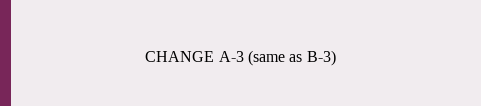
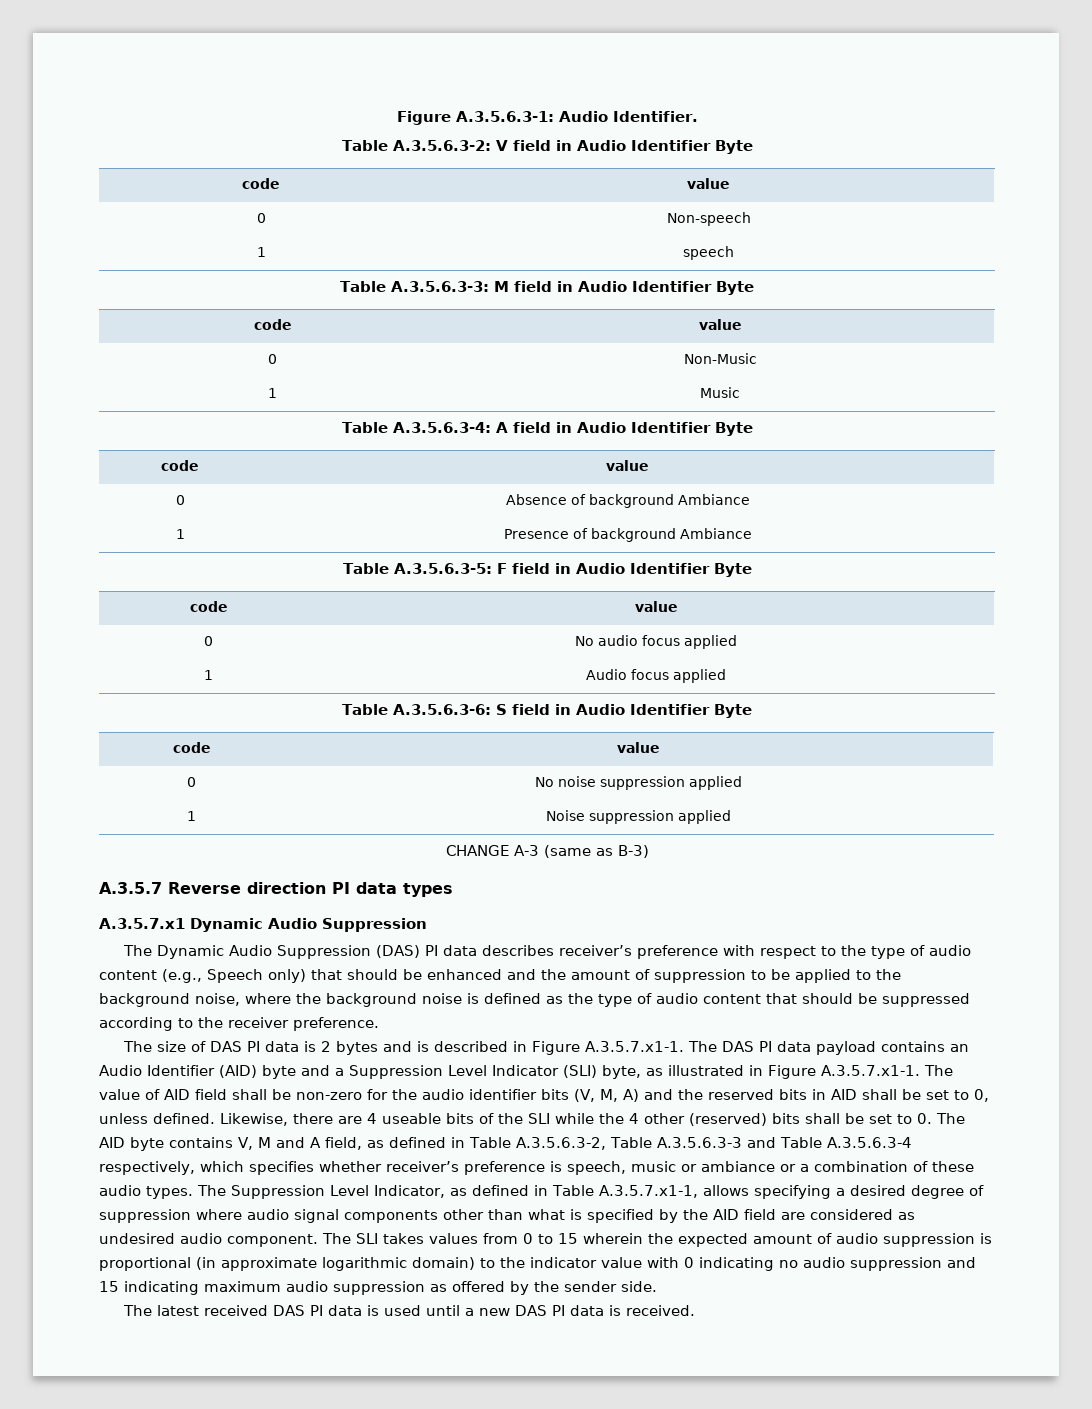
(145, 56) none -> [396,111,698,125] [341,140,753,154] [242,178,280,189] [687,178,730,189] [256,213,266,223] [666,212,751,226] [256,247,266,257] [683,246,734,260] [340,281,754,295] [253,319,292,330] [698,319,742,330] [268,354,277,364] [683,353,757,364] [268,388,277,398] [700,387,740,398] [341,422,753,436] [161,460,199,471] [606,460,649,471] [175,495,185,505] [505,494,750,508] [175,529,185,539] [503,528,752,542] [342,563,752,577] [189,601,228,612] [634,601,678,612] [204,636,213,646] [575,635,737,649] [204,670,213,680] [586,669,726,683] [342,704,752,718] [172,742,211,753] [617,742,660,753] [187,777,196,787] [535,776,742,790] [187,811,196,821] [546,810,731,824] Figure A.3.5.6.3-1: Audio Identifier. // Table A.3.5.6.3-2: V field in Audio Identifier Byte // code | value // 0 | Non-speech // 1 | speech // Table A.3.5.6.3-3: M field in Audio Identifier Byte // code | value // 0 | Non-Music // 1 | Music // Table A.3.5.6.3-4: A field in Audio Identifier Byte // code | value // 0 | Absence of background Ambiance // 1 | Presence of background Ambiance // Table A.3.5.6.3-5: F field in Audio Identifier Byte // code | value // 0 | No audio focus applied // 1 | Audio focus applied // Table A.3.5.6.3-6: S field in Audio Identifier Byte // code | value // 0 | No noise suppression applied // 1 | Noise suppression applied //
(336, 58) none -> [99,882,453,897] [99,918,427,932] [122,945,971,959] [99,969,901,983] [99,993,970,1007] [99,1017,379,1031] [122,1041,969,1055] [99,1065,953,1079] [99,1089,989,1102] [99,1113,965,1126] [99,1137,912,1151] [99,1161,974,1175] [99,1185,984,1199] [99,1209,915,1223] [99,1233,992,1247] [99,1257,976,1271] [99,1281,657,1295] [122,1305,695,1316] // A.3.5.7 Reverse direction PI data types // A.3.5.7.x1 Dynamic Audio Suppression // The Dynamic Audio Suppression (DAS) PI data describes receiver’s preference with respect to the type of audio content (e.g., Speech only) that should be enhanced and the amount of suppression to be applied to the background noise, where the background noise is defined as the type of audio content that should be suppressed according to the receiver preference. // The size of DAS PI data is 2 bytes and is described in Figure A.3.5.7.x1-1. The DAS PI data payload contains an Audio Identifier (AID) byte and a Suppression Level Indicator (SLI) byte, as illustrated in Figure A.3.5.7.x1-1. The value of AID field shall be non-zero for the audio identifier bits (V, M, A) and the reserved bits in AID shall be set to 0, unless defined. Likewise, there are 4 useable bits of the SLI while the 4 other (reserved) bits shall be set to 0. The AID byte contains V, M and A field, as defined in Table A.3.5.6.3-2, Table A.3.5.6.3-3 and Table A.3.5.6.3-4 respectively, which specifies whether receiver’s preference is speech, music or ambiance or a combination of these audio types. The Suppression Level Indicator, as defined in Table A.3.5.7.x1-1, allows specifying a desired degree of suppression where audio signal components other than what is specified by the AID field are considered as undesired audio component. The SLI takes values from 0 to 15 wherein the expected amount of audio suppression is proportional (in approximate logarithmic domain) to the indicator value with 0 indicating no audio suppression and 15 indicating maximum audio suppression as offered by the sender side. // The latest received DAS PI data is used until a new DAS PI data is received.

